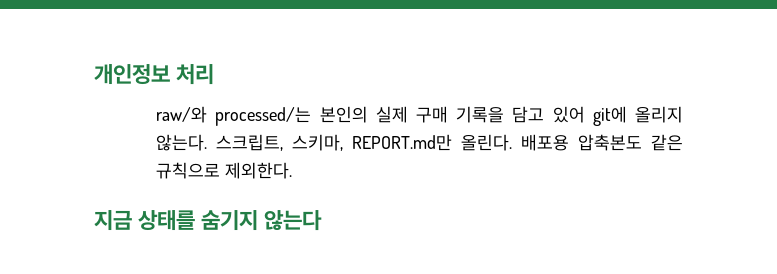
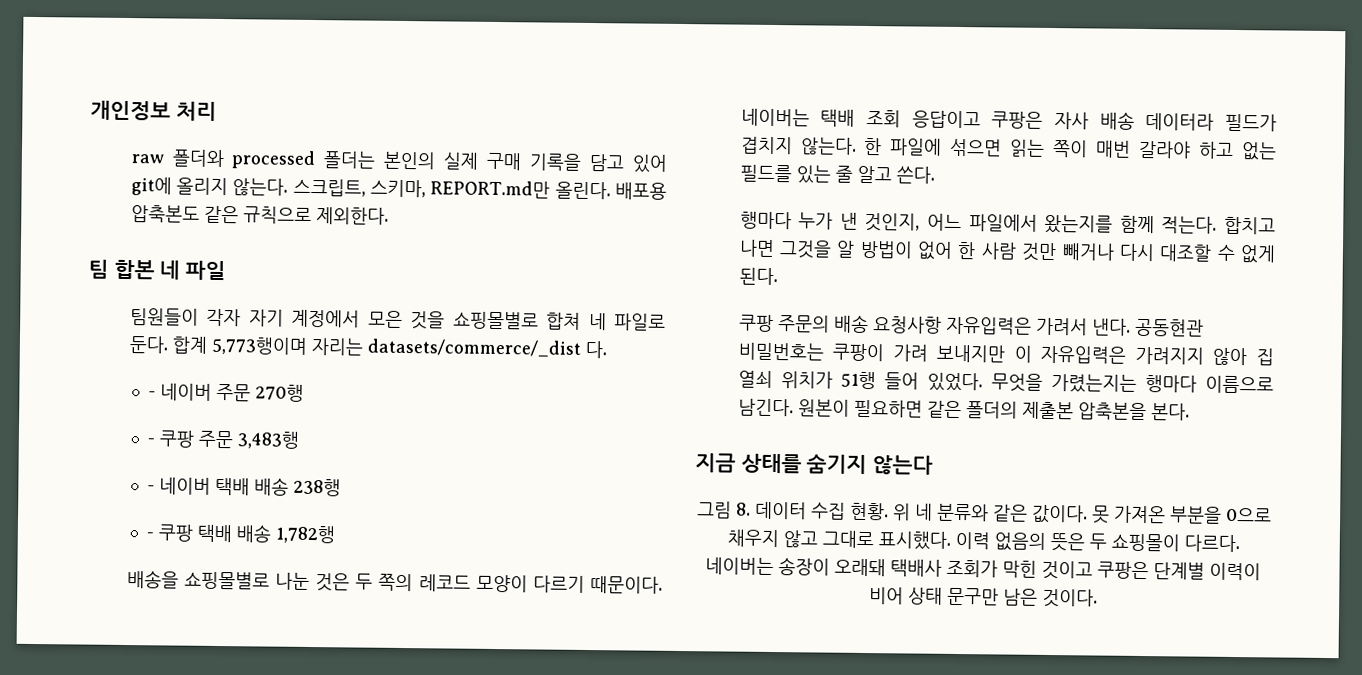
[156,106,312,126] raw/와 processed/는 -> [130,149,376,170] raw 폴더와 processed 폴더는
[94,210,323,231] 지금 상태를 숨기지 않는다 -> [88,259,227,281] [129,308,666,331] [128,336,607,359] [148,383,305,402] [147,430,300,449] [147,477,342,497] [146,524,336,544] [126,570,663,594] [740,108,1277,132] [739,136,1277,161] [739,164,935,184] [739,211,1276,235] [738,239,1276,264] [738,267,778,286] [738,314,1204,337] [737,342,1274,366] [737,370,1274,394] [737,398,1190,421] [695,453,934,475] [696,501,1272,524] [726,529,1240,553] [705,557,1261,581] [868,587,1098,608] 팀 합본 네 파일 // 팀원들이 각자 자기 계정에서 모은 것을 쇼핑몰별로 합쳐 네 파일로 둔다. 합계 5,773행이며 자리는 datasets/commerce/_dist 다. // - 네이버 주문 270행 // - 쿠팡 주문 3,483행 // - 네이버 택배 배송 238행 // - 쿠팡 택배 배송 1,782행 // 배송을 쇼핑몰별로 나눈 것은 두 쪽의 레코드 모양이 다르기 때문이다. 네이버는 택배 조회 응답이고 쿠팡은 자사 배송 데이터라 필드가 겹치지 않는다. 한 파일에 섞으면 읽는 쪽이 매번 갈라야 하고 없는 필드를 있는 줄 알고 쓴다. // 행마다 누가 낸 것인지, 어느 파일에서 왔는지를 함께 적는다. 합치고 나면 그것을 알 방법이 없어 한 사람 것만 빼거나 다시 대조할 수 없게 된다. // 쿠팡 주문의 배송 요청사항 자유입력은 가려서 낸다. 공동현관 비밀번호는 쿠팡이 가려 보내지만 이 자유입력은 가려지지 않아 집 열쇠 위치가 51행 들어 있었다. 무엇을 가렸는지는 행마다 이름으로 남긴다. 원본이 필요하면 같은 폴더의 제출본 압축본을 본다. // 지금 상태를 숨기지 않는다 // 그림 8. 데이터 수집 현황. 위 네 분류와 같은 값이다. 못 가져온 부분을 0으로 채우지 않고 그대로 표시했다. 이력 없음의 뜻은 두 쇼핑몰이 다르다. 네이버는 송장이 오래돼 택배사 조회가 막힌 것이고 쿠팡은 단계별 이력이 비어 상태 문구만 남은 것이다.

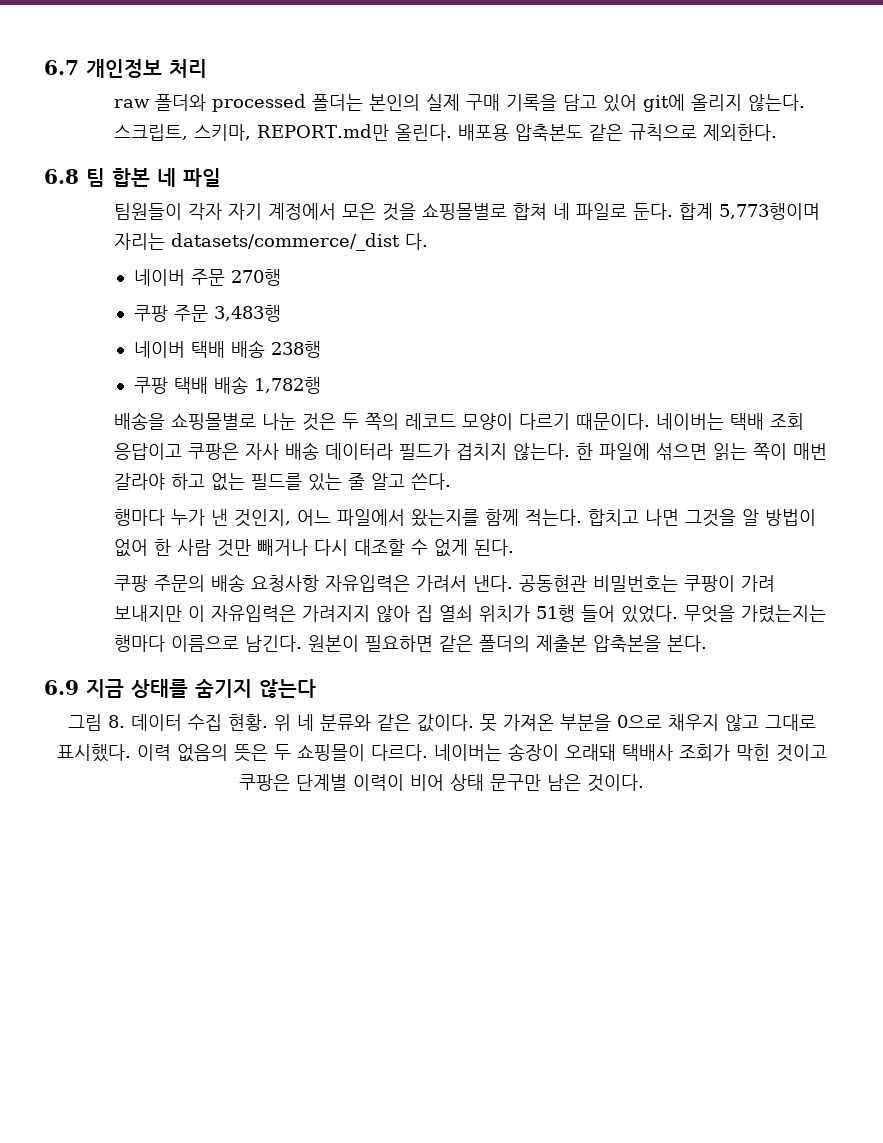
(90, 110) none -> [44,60,79,75] 6.7
(389, 216) none -> [44,169,79,184] 6.8
[148,391,157,398] - -> (428, 241) none
[147,438,156,445] - -> (281, 277) none
[147,485,156,492] - -> (281, 313) none
[146,532,155,539] - -> (321, 349) none
(1190, 412) none -> [44,680,79,695] 6.9

